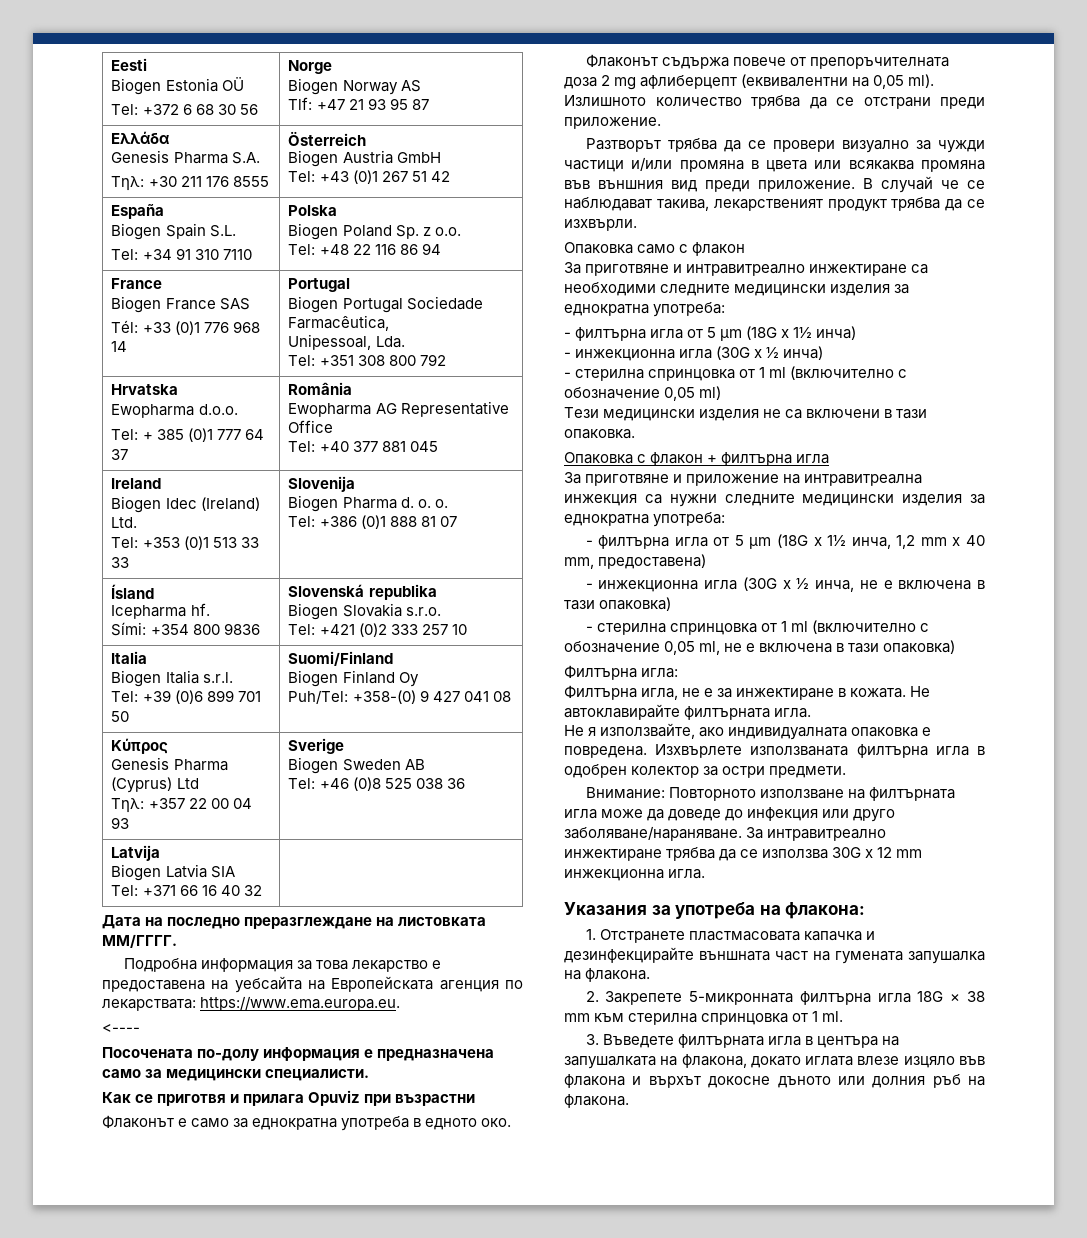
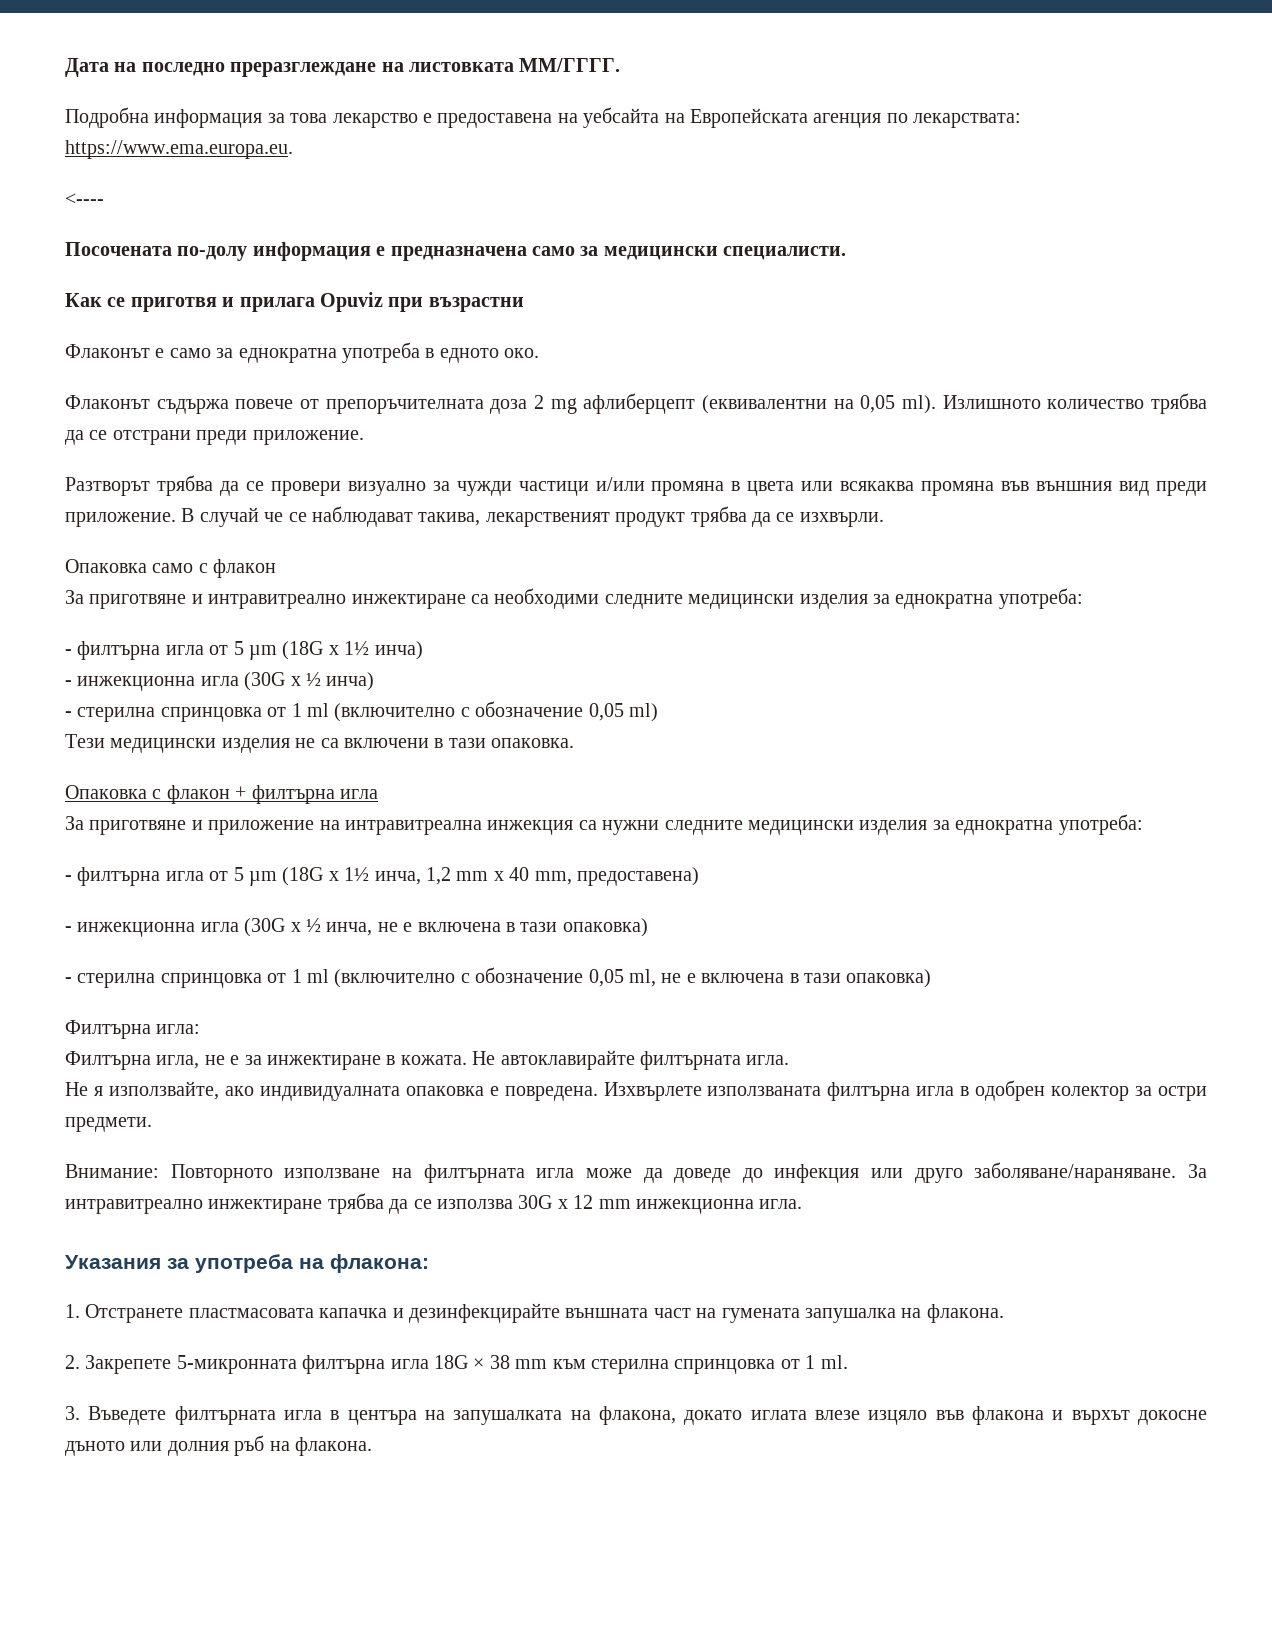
[111,58,148,71] [111,77,244,95] [111,104,258,115] [288,60,333,74] [288,78,421,95] [288,97,429,110] [111,131,170,144] [111,150,260,164] [111,176,269,191] [288,131,367,146] [288,150,441,167] [288,170,450,184] [111,204,165,219] [111,223,236,240] [111,248,252,260] [288,205,338,216] [288,223,461,240] [288,243,441,255] [111,278,163,289] [111,296,250,313] [111,320,260,335] [111,341,128,352] [288,278,351,292] [288,296,483,313] [288,315,390,331] [288,334,405,350] [288,354,446,366] [111,384,179,395] [111,404,238,418] [111,428,264,442] [111,449,129,460] [288,382,353,395] [288,401,509,417] [288,420,334,433] [288,441,438,452] [111,478,162,489] [111,496,260,513] [111,517,138,528] [111,536,259,550] [111,557,130,568] [288,476,356,492] [288,495,448,512] [288,515,457,529] [111,584,155,599] [111,603,210,619] [111,622,260,636] [288,584,437,600] [288,603,441,620] [288,623,467,637] [111,651,148,664] [111,670,233,687] [111,690,261,704] [111,711,130,722] [288,651,394,666] [288,670,419,687] [288,690,511,704] [111,738,169,754] [111,757,228,771] [111,777,199,793] [111,798,252,813] [111,817,130,829] [288,738,345,754] [288,757,425,774] [288,777,465,791] [111,845,161,861] [111,864,235,881] [111,885,262,896] Eesti // Biogen Estonia OÜ // Tel: +372 6 68 30 56 | Norge // Biogen Norway AS // Tlf: +47 21 93 95 87 // Ελλάδα // Genesis Pharma S.A. // Τηλ: +30 211 176 8555 | Österreich // Biogen Austria GmbH // Tel: +43 (0)1 267 51 42 // España // Biogen Spain S.L. // Tel: +34 91 310 7110 | Polska // Biogen Poland Sp. z o.o. // Tel: +48 22 116 86 94 // France // Biogen France SAS // Tél: +33 (0)1 776 968 14 | Portugal // Biogen Portugal Sociedade Farmacêutica, // Unipessoal, Lda. // Tel: +351 308 800 792 // Hrvatska // Ewopharma d.o.o. // Tel: + 385 (0)1 777 64 37 | România // Ewopharma AG Representative Office // Tel: +40 377 881 045 // Ireland // Biogen Idec (Ireland) Ltd. // Tel: +353 (0)1 513 33 33 | Slovenija // Biogen Pharma d. o. o. // Tel: +386 (0)1 888 81 07 // Ísland // Icepharma hf. // Sími: +354 800 9836 | Slovenská republika // Biogen Slovakia s.r.o. // Tel: +421 (0)2 333 257 10 // Italia // Biogen Italia s.r.l. // Tel: +39 (0)6 899 701 50 | Suomi/Finland // Biogen Finland Oy // Puh/Tel: +358-(0) 9 427 041 08 // Κύπρος // Genesis Pharma (Cyprus) Ltd // Τηλ: +357 22 00 04 93 | Sverige // Biogen Sweden AB // Tel: +46 (0)8 525 038 36 // Latvija // Biogen Latvia SIA // Tel: +371 66 16 40 32 | // -> (65, 67) none

